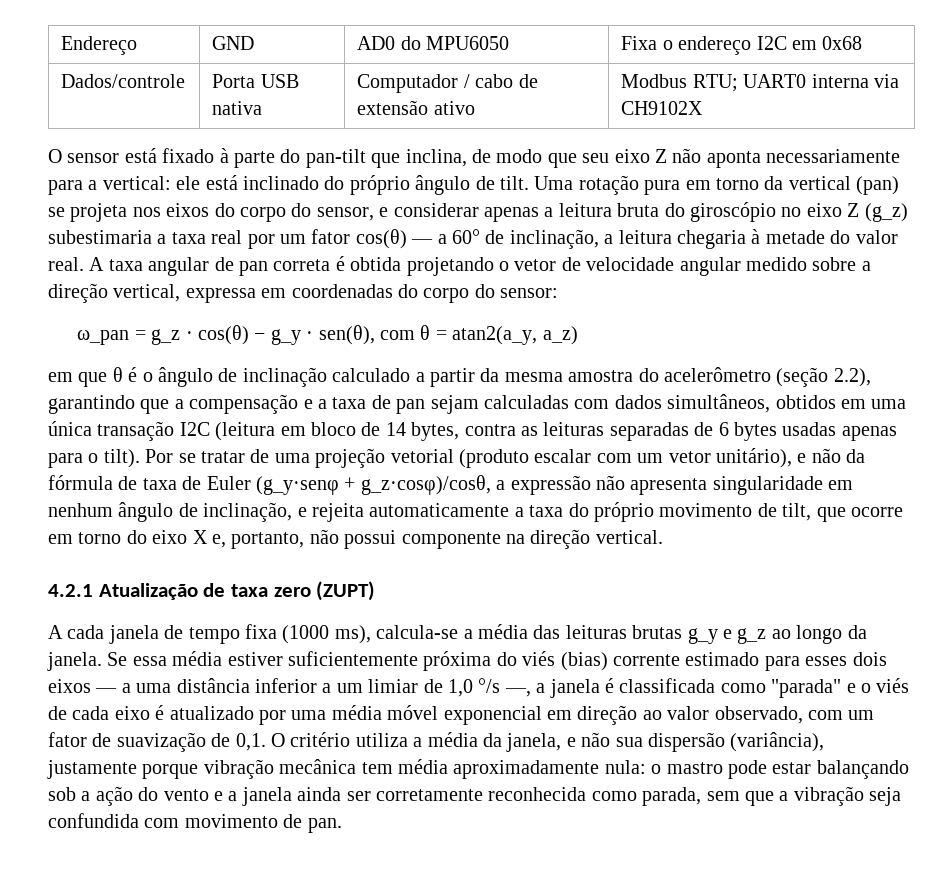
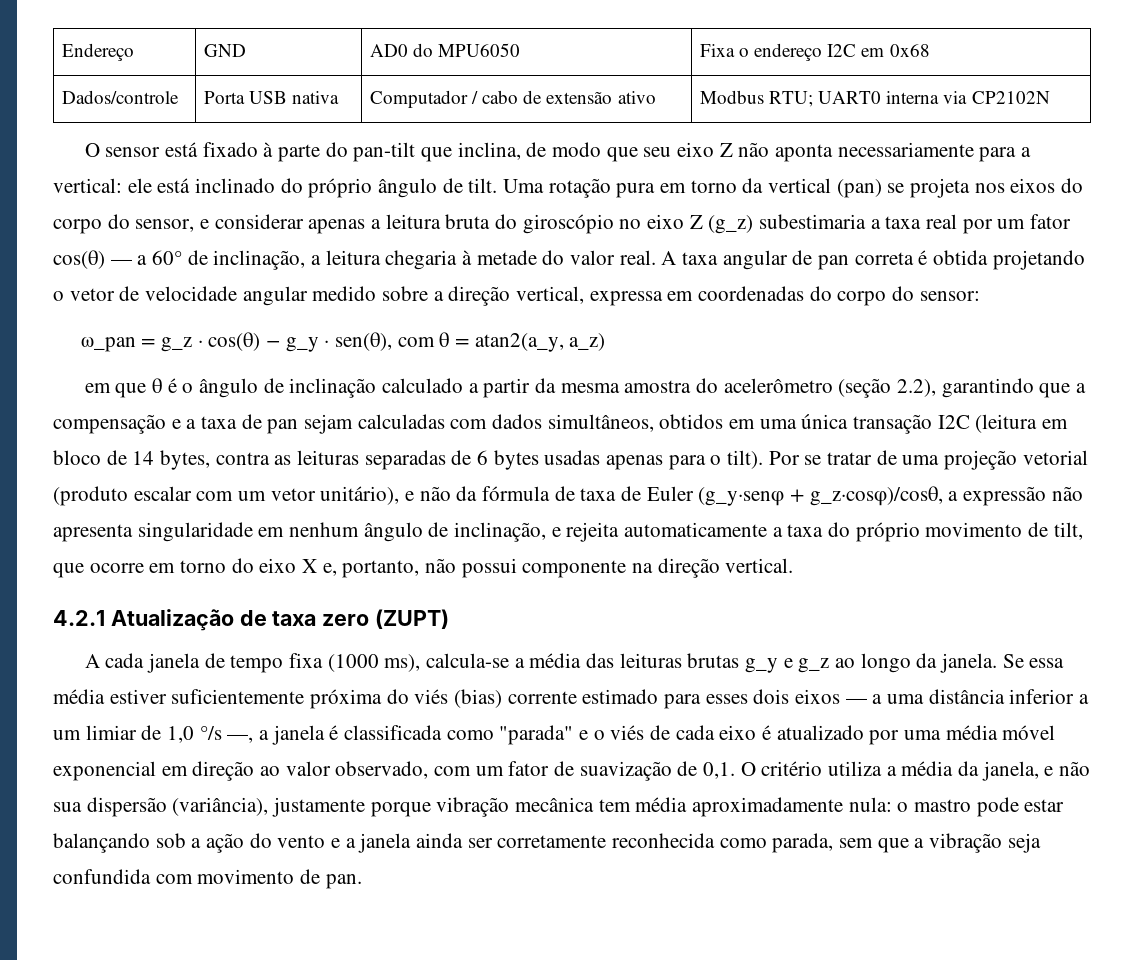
[621,101,704,115] CH9102X -> [971,91,1050,104] CP2102N

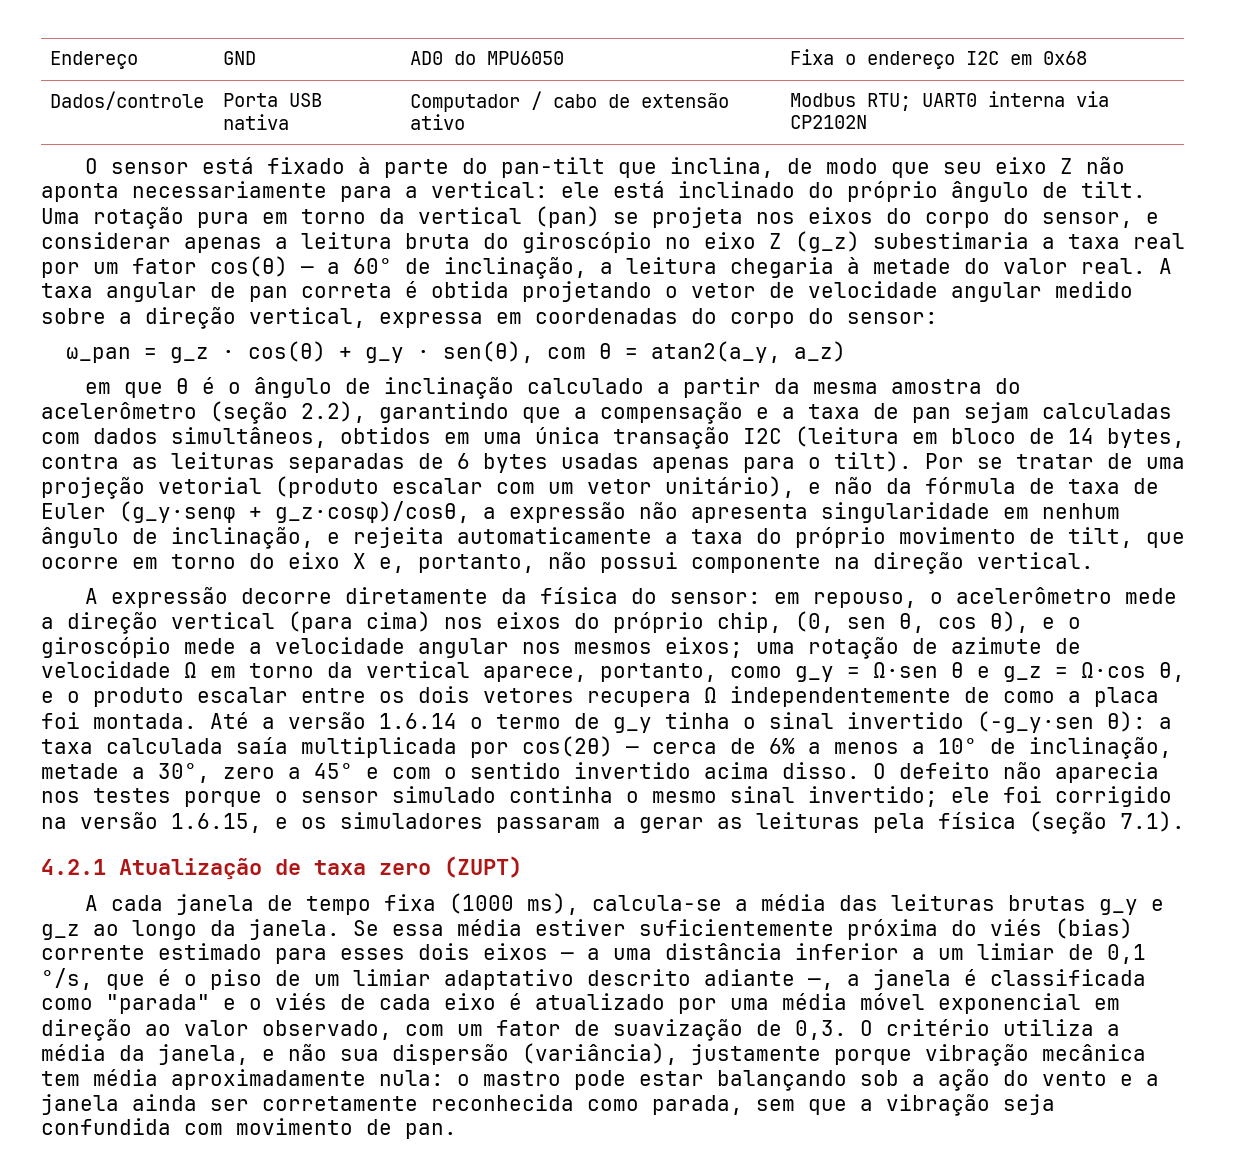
[265,341,280,347] − -> [339,347,353,359] +
(794, 565) none -> [85,586,1178,608] [41,611,1081,634] [41,636,1081,659] [41,661,1185,682] [41,686,1159,707] [41,711,1172,733] [41,736,1172,759] [41,761,1159,783] [41,786,1172,807] [41,811,1185,834] // A expressão decorre diretamente da física do sensor: em repouso, o acelerômetro mede a direção vertical (para cima) nos eixos do próprio chip, (0, sen θ, cos θ), e o giroscópio mede a velocidade angular nos mesmos eixos; uma rotação de azimute de velocidade Ω em torno da vertical aparece, portanto, como g_y = Ω·sen θ e g_z = Ω·cos θ, e o produto escalar entre os dois vetores recupera Ω independentemente de como a placa foi montada. Até a versão 1.6.14 o termo de g_y tinha o sinal invertido (−g_y·sen θ): a taxa calculada saía multiplicada por cos(2θ) — cerca de 6% a menos a 10° de inclinação, metade a 30°, zero a 45° e com o sentido invertido acima disso. O defeito não aparecia nos testes porque o sensor simulado continha o mesmo sinal invertido; ele foi corrigido na versão 1.6.15, e os simuladores passaram a gerar as leituras pela física (seção 7.1).
[167,726,222,743] 1,0 °/s -> [1107,944,1146,964] [41,968,795,990] 0,1 °/s, que é o piso de um limiar adaptativo descrito adiante
[703,762,736,779] 0,1. -> [795,1020,847,1040] 0,3.

